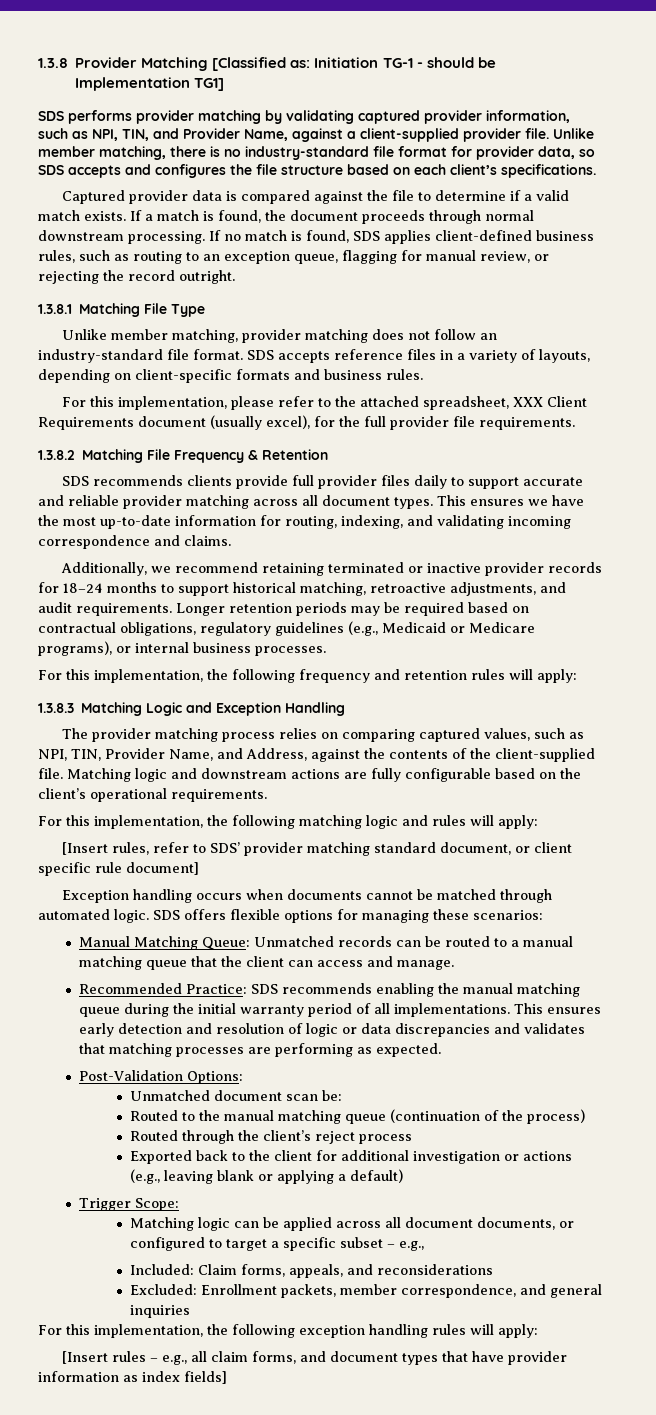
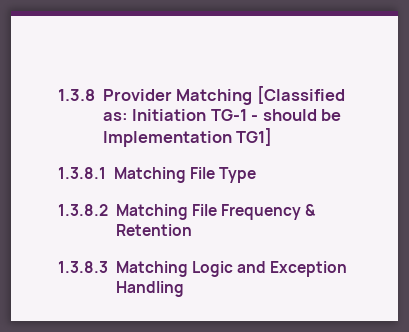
[38,110,570,124] [38,128,594,142] [38,146,595,160] [38,164,596,178] [61,190,569,204] [38,210,534,224] [38,230,594,244] [38,250,549,264] [38,270,235,284] [38,303,206,317] [61,329,497,343] [38,349,590,363] [38,369,423,383] [61,396,587,410] [38,415,575,430] SDS performs provider matching by validating captured provider information, such as NPI, TIN, and Provider Name, against a client-supplied provider file. Unlike member matching, there is no industry-standard file format for provider data, so SDS accepts and configures the file structure based on each client’s specifications. // Captured provider data is compared against the file to determine if a valid match exists. If a match is found, the document proceeds through normal downstream processing. If no match is found, SDS applies client-defined business rules, such as routing to an exception queue, flagging for manual review, or rejecting the record outright. // 1.3.8.1 Matching File Type // Unlike member matching, provider matching does not follow an industry-standard file format. SDS accepts reference files in a variety of layouts, depending on client-specific formats and business rules. // For this implementation, please refer to the attached spreadsheet, XXX Client Requirements document (usually excel), for the full provider file requirements. -> [58,167,257,183] 1.3.8.1 Matching File Type
[61,475,583,489] [38,495,584,509] [38,515,571,529] [38,535,231,549] [60,562,602,576] [38,582,566,596] [38,602,529,616] [38,621,535,636] [38,641,326,656] [38,669,577,683] // SDS recommends clients provide full provider files daily to support accurate and reliable provider matching across all document types. This ensures we have the most up-to-date information for routing, indexing, and validating incoming correspondence and claims. // Additionally, we recommend retaining terminated or inactive provider records for 18–24 months to support historical matching, retroactive adjustments, and audit requirements. Longer retention periods may be required based on contractual obligations, regulatory guidelines (e.g., Medicaid or Medicare programs), or internal business processes. // For this implementation, the following frequency and retention rules will apply: -> (192, 230) none
[61,728,584,742] [38,748,595,762] [38,768,581,782] [38,788,267,802] [38,815,538,829] [61,842,572,856] [38,862,199,876] [61,889,552,903] [38,909,543,923] [79,936,574,950] [79,956,455,970] [79,983,581,997] [79,1003,602,1017] [79,1023,586,1037] [79,1043,442,1057] [79,1070,244,1084] [130,1090,343,1101] [130,1109,586,1124] [130,1130,413,1144] [130,1150,573,1164] [130,1169,404,1184] [79,1198,180,1211] [130,1217,575,1231] [130,1237,425,1251] [130,1264,494,1278] [130,1284,603,1298] [130,1305,191,1318] [38,1324,538,1338] [61,1351,567,1365] [38,1371,227,1384] // The provider matching process relies on comparing captured values, such as NPI, TIN, Provider Name, and Address, against the contents of the client-supplied file. Matching logic and downstream actions are fully configurable based on the client’s operational requirements. // For this implementation, the following matching logic and rules will apply: // [Insert rules, refer to SDS’ provider matching standard document, or client specific rule document] // Exception handling occurs when documents cannot be matched through automated logic. SDS offers flexible options for managing these scenarios: // Manual Matching Queue: Unmatched records can be routed to a manual matching queue that the client can access and manage. // Recommended Practice: SDS recommends enabling the manual matching queue during the initial warranty period of all implementations. This ensures early detection and resolution of logic or data discrepancies and validates that matching processes are performing as expected. // Post-Validation Options: // Unmatched document scan be: // Routed to the manual matching queue (continuation of the process) // Routed through the client’s reject process // Exported back to the client for additional investigation or actions (e.g., leaving blank or applying a default) // Trigger Scope: // Matching logic can be applied across all document documents, or configured to target a specific subset – e.g., // Included: Claim forms, appeals, and reconsiderations // Excluded: Enrollment packets, member correspondence, and general inquiries // For this implementation, the following exception handling rules will apply: // [Insert rules – e.g., all claim forms, and document types that have provider information as index fields] -> (184, 289) none

